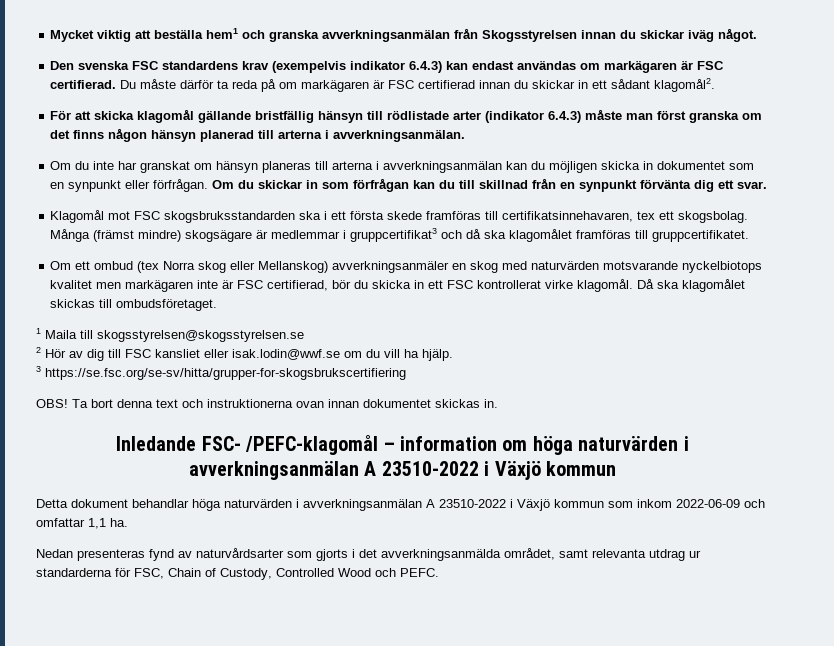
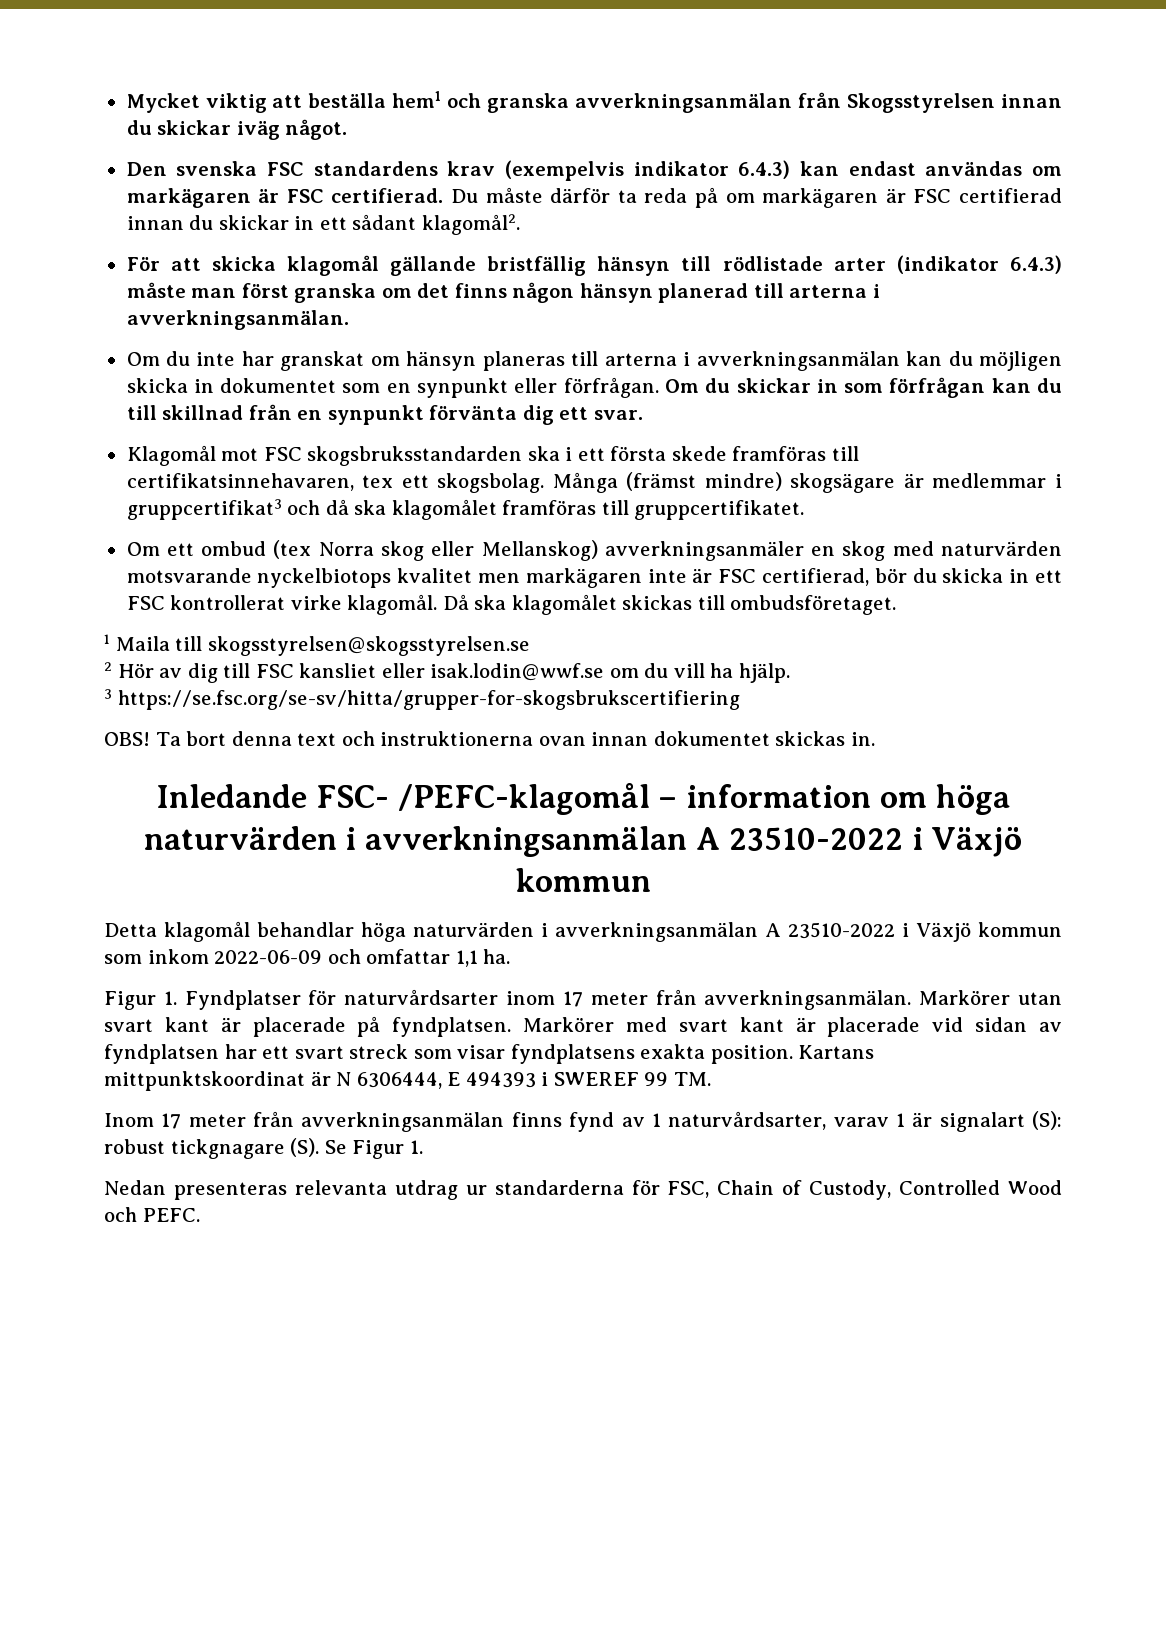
[71,499,128,508] dokument -> [164,921,251,942] klagomål
[36,548,588,561] Nedan presenteras fynd av naturvårdsarter som gjorts i det avverkningsanmälda området, samt -> [104,989,1063,1010] [104,1016,1063,1037] [104,1044,875,1064] [104,1071,711,1091] [104,1111,1063,1132] [104,1138,423,1159] [104,1180,287,1200] Figur 1. Fyndplatser för naturvårdsarter inom 17 meter från avverkningsanmälan. Markörer utan svart kant är placerade på fyndplatsen. Markörer med svart kant är placerade vid sidan av fyndplatsen har ett svart streck som visar fyndplatsens exakta position. Kartans mittpunktskoordinat är N 6306444, E 494393 i SWEREF 99 TM. // Inom 17 meter från avverkningsanmälan finns fynd av 1 naturvårdsarter, varav 1 är signalart (S): robust tickgnagare (S). Se Figur 1. // Nedan presenteras

